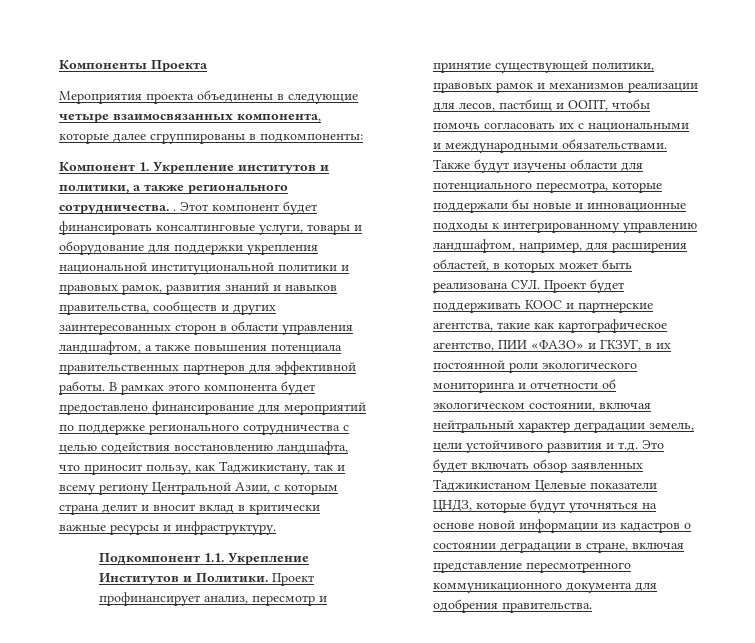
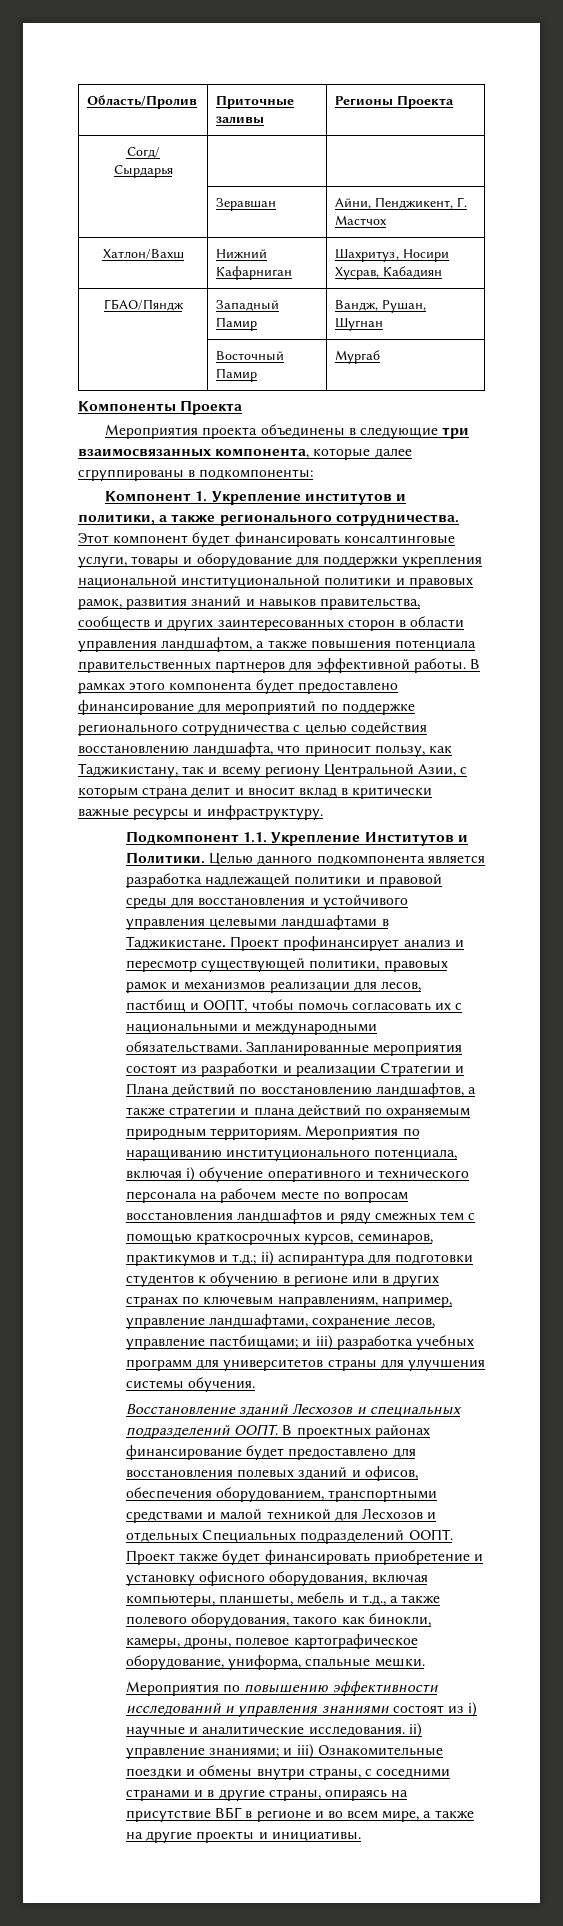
(59, 65) none -> [87,95,198,109] [216,95,295,109] [216,116,265,124] [335,95,455,109] [126,147,160,158] [113,165,173,178] [216,198,277,211] [335,197,468,209] [335,215,388,225] [102,249,184,259] [216,249,268,258] [216,266,293,280] [335,249,450,262] [335,266,443,280] [103,299,184,311] [216,300,280,311] [216,317,258,331] [335,300,427,313] [335,318,384,331] [216,351,285,361] [216,368,258,382] [335,350,381,364] Область/Пролив | Приточные заливы | Регионы Проекта // Согд/ // Сырдарья | | // | Зеравшан | Айни, Пенджикент, Г. Мастчох // Хатлон/Вахш | Нижний Кафарниган | Шахритуз, Носири Хусрав, Кабадиян // ГБАО/Пяндж | Западный Памир | Вандж, Рушан, Шугнан // | Восточный Памир | Мургаб //
[59,113,109,123] четыре -> [442,427,470,439] три
[173,209,176,211] . -> (459, 520) none
[272,573,315,586] [99,592,328,606] [433,62,492,73] Проект профинансирует анализ, пересмотр и принятие -> [209,853,485,866] [125,873,442,888] [125,895,408,909] [125,915,389,930] [125,936,464,951] [125,960,197,972] Целью данного подкомпонента является разработка надлежащей политики и правовой среды для восстановления и устойчивого управления целевыми ландшафтами в Таджикистане. Проект профинансирует анализ и пересмотр
[433,159,644,173] [433,182,663,193] [433,199,687,213] [433,222,698,233] [433,239,688,253] [433,259,633,273] [433,279,625,293] [433,300,654,313] [433,319,668,333] [433,340,672,351] [433,360,638,373] [433,379,617,393] [433,402,652,411] [433,420,695,433] [433,440,665,453] [433,459,644,473] [433,479,658,492] [433,499,658,513] [433,519,692,533] [433,542,685,553] [433,562,632,573] [433,582,658,593] [433,599,593,613] Также будут изучены области для потенциального пересмотра, которые поддержали бы новые и инновационные подходы к интегрированному управлению ландшафтом, например, для расширения областей, в которых может быть реализована СУЛ. Проект будет поддерживать КООС и партнерские агентства, такие как картографическое агентство, ПИИ «ФАЗО» и ГКЗУГ, в их постоянной роли экологического мониторинга и отчетности об экологическом состоянии, включая нейтральный характер деградации земель, цели устойчивого развития и т.д. Это будет включать обзор заявленных Таджикистаном Целевые показатели ЦНДЗ, которые будут уточняться на основе новой информации из кадастров о состоянии деградации в стране, включая представление пересмотренного коммуникационного документа для одобрения правительства. -> [246,1042,463,1056] [125,1062,465,1077] [125,1083,476,1098] [125,1105,471,1119] [125,1125,420,1140] [125,1149,458,1161] [125,1167,469,1182] [125,1188,408,1203] [125,1209,476,1224] [125,1233,433,1245] [125,1251,474,1266] [125,1272,440,1287] [125,1296,452,1308] [125,1314,435,1329] [125,1335,474,1350] [125,1359,485,1371] [125,1377,256,1392] [125,1403,462,1416] [125,1424,430,1439] [125,1445,416,1460] [125,1466,418,1481] [125,1487,438,1502] [125,1508,437,1523] [125,1529,453,1544] [125,1550,483,1565] [125,1571,428,1586] [125,1592,441,1607] [125,1613,431,1628] [125,1634,418,1649] [125,1655,425,1670] [125,1681,438,1696] [125,1702,478,1717] [125,1723,422,1738] [125,1744,443,1759] [125,1765,451,1780] [125,1789,409,1801] [125,1807,474,1822] [125,1831,361,1843] Запланированные мероприятия состоят из разработки и реализации Стратегии и Плана действий по восстановлению ландшафтов, а также стратегии и плана действий по охраняемым природным территориям. Мероприятия по наращиванию институционального потенциала, включая i) обучение оперативного и технического персонала на рабочем месте по вопросам восстановления ландшафтов и ряду смежных тем с помощью краткосрочных курсов, семинаров, практикумов и т.д.; ii) аспирантура для подготовки студентов к обучению в регионе или в других странах по ключевым направлениям, например, управление ландшафтами, сохранение лесов, управление пастбищами; и iii) разработка учебных программ для университетов страны для улучшения системы обучения. // Восстановление зданий Лесхозов и специальных подразделений ООПТ. В проектных районах финансирование будет предоставлено для восстановления полевых зданий и офисов, обеспечения оборудованием, транспортными средствами и малой техникой для Лесхозов и отдельных Специальных подразделений ООПТ. Проект также будет финансировать приобретение и установку офисного оборудования, включая компьютеры, планшеты, мебель и т.д., а также полевого оборудования, такого как бинокли, камеры, дроны, полевое картографическое оборудование, униформа, спальные мешки. // Мероприятия по повышению эффективности исследований и управления знаниями состоят из i) научные и аналитические исследования. ii) управление знаниями; и iii) Ознакомительные поездки и обмены внутри страны, с соседними странами и в другие страны, опираясь на присутствие ВБГ в регионе и во всем мире, а также на другие проекты и инициативы.

